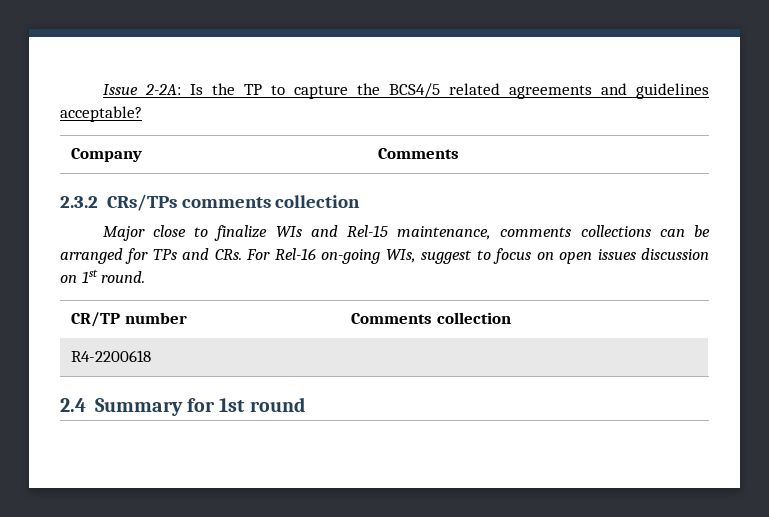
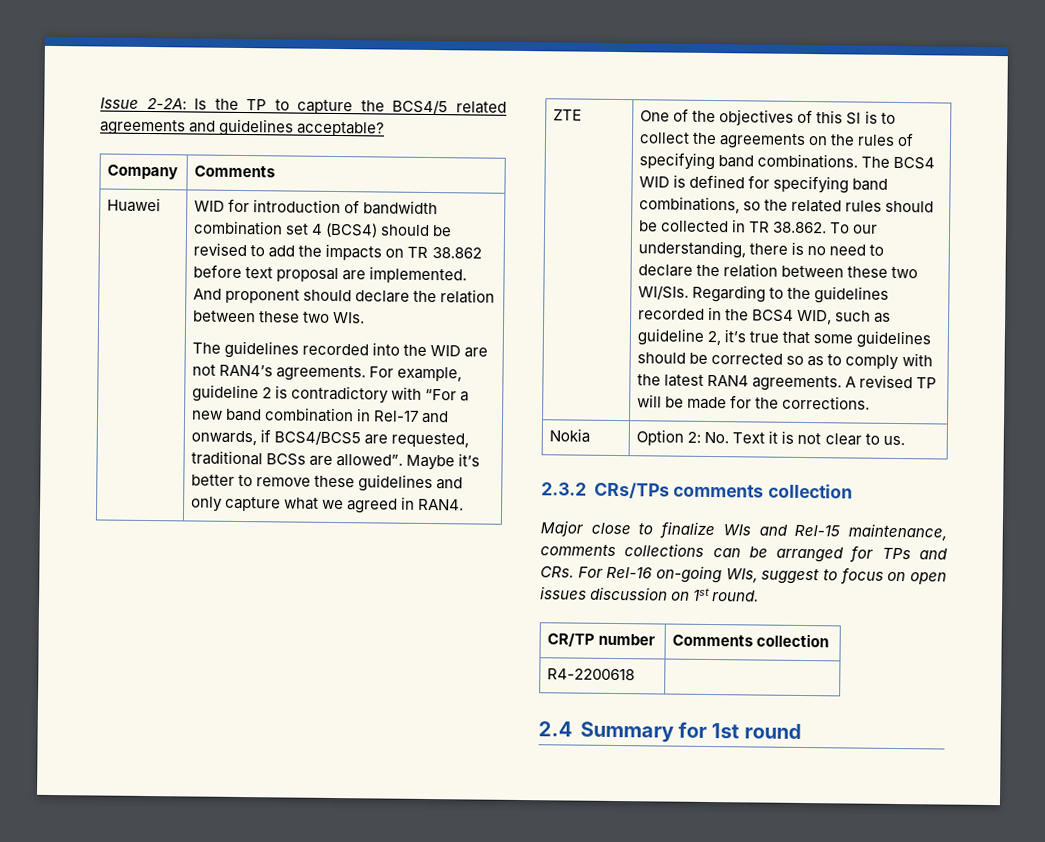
(460, 153) none -> [107,197,162,213] [194,198,439,216] [193,220,453,238] [193,242,482,261] [193,264,468,284] [193,288,496,304] [193,310,366,324] [192,340,489,359] [192,364,463,382] [192,384,470,404] [191,407,450,424] [191,429,470,448] [191,450,481,471] [191,474,464,493] [191,496,465,514] [553,109,583,121] [640,108,896,126] [639,132,915,150] [639,152,936,171] [639,174,889,194] [639,196,935,214] [639,219,879,234] [638,240,885,259] [638,263,919,279] [638,284,890,304] [638,306,892,325] [637,328,932,349] [637,352,933,371] [637,374,938,392] [637,394,871,410] [549,428,591,443] [636,429,905,446] // Huawei | WID for introduction of bandwidth combination set 4 (BCS4) should be revised to add the impacts on TR 38.862 before text proposal are implemented. And proponent should declare the relation between these two WIs. // The guidelines recorded into the WID are not RAN4’s agreements. For example, guideline 2 is contradictory with “For a new band combination in Rel-17 and onwards, if BCS4/BCS5 are requested, traditional BCSs are allowed”. Maybe it’s better to remove these guidelines and only capture what we agreed in RAN4. // ZTE | One of the objectives of this SI is to collect the agreements on the rules of specifying band combinations. The BCS4 WID is defined for specifying band combinations, so the related rules should be collected in TR 38.862. To our understanding, there is no need to declare the relation between these two WI/SIs. Regarding to the guidelines recorded in the BCS4 WID, such as guideline 2, it’s true that some guidelines should be corrected so as to comply with the latest RAN4 agreements. A revised TP will be made for the corrections. // Nokia | Option 2: No. Text it is not clear to us.

